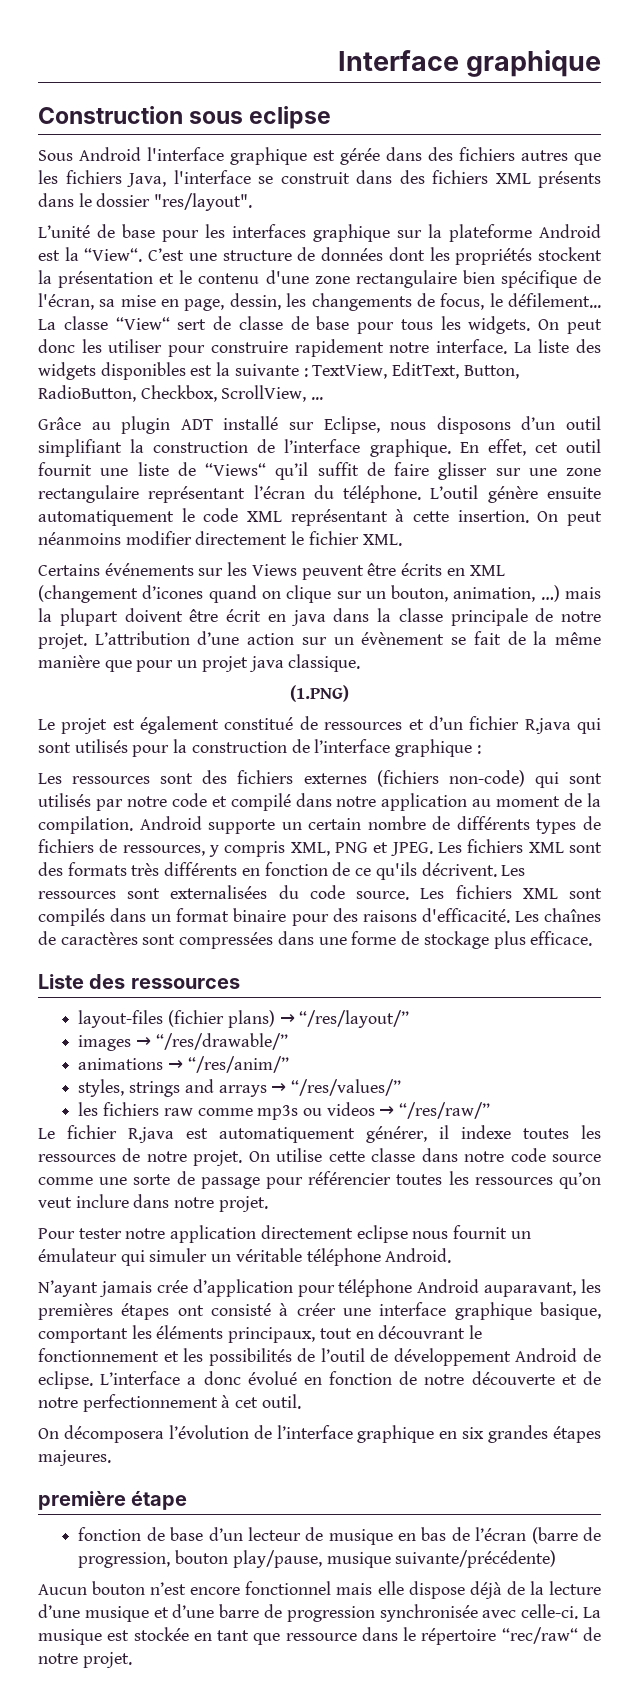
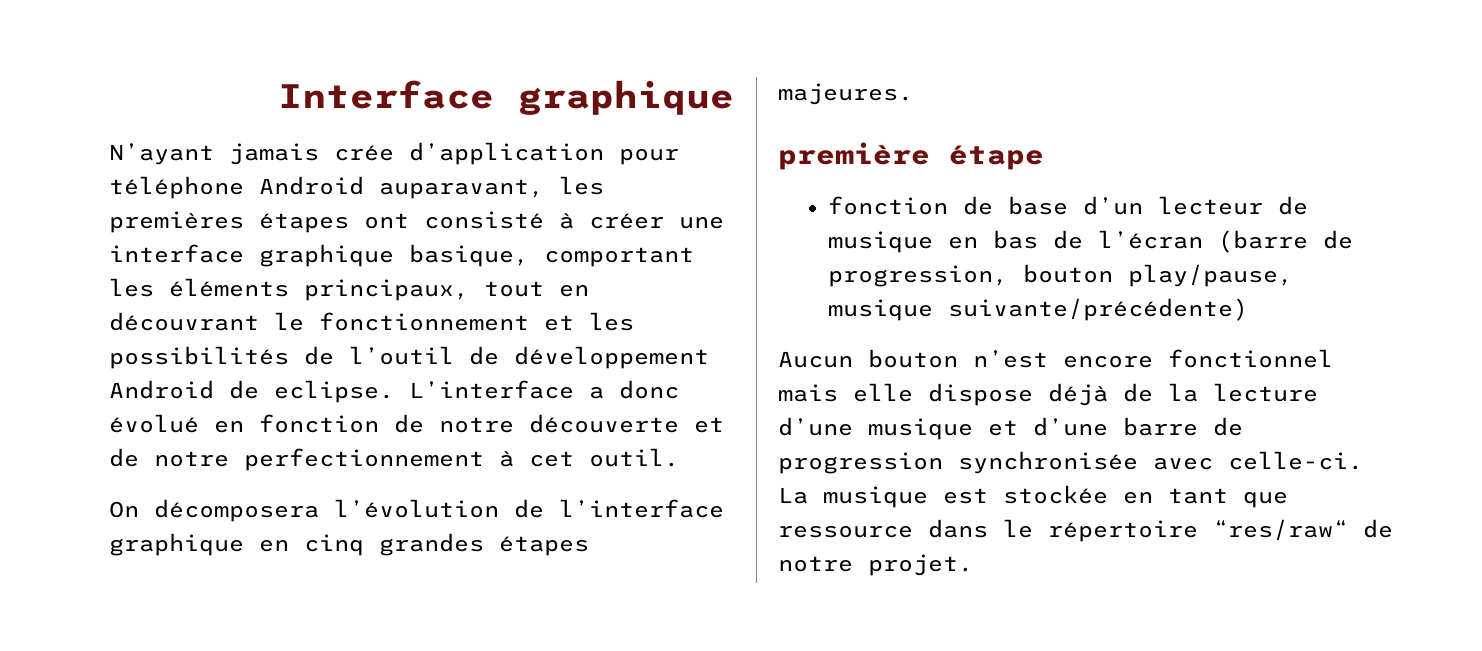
[38,106,332,129] [38,147,601,165] [38,170,601,188] [38,193,253,211] [38,224,601,242] [38,247,603,265] [38,270,602,288] [38,293,601,311] [38,316,602,334] [38,339,601,357] [38,362,519,380] [38,385,324,402] [38,416,602,434] [38,439,601,457] [38,462,601,480] [38,485,601,503] [38,508,602,526] [38,531,402,546] [38,562,505,580] [38,585,601,603] [38,608,601,626] [38,631,602,649] [38,654,361,672] [290,685,349,702] [38,716,602,734] [38,739,481,757] [38,770,602,788] [38,793,601,811] [38,816,601,834] [38,839,602,857] [38,862,526,880] [38,885,602,900] [38,908,602,926] [38,931,593,949] [38,974,240,989] [78,1010,410,1028] [78,1033,288,1051] [78,1056,289,1073] [78,1079,402,1097] [78,1102,491,1120] [38,1125,601,1143] [38,1148,601,1166] [38,1171,601,1189] [38,1194,268,1212] [38,1225,531,1243] [38,1248,452,1266] // Construction sous eclipse // Sous Android l'interface graphique est gérée dans des fichiers autres que les fichiers Java, l'interface se construit dans des fichiers XML présents dans le dossier "res/layout". // L’unité de base pour les interfaces graphique sur la plateforme Android est la “View“. C’est une structure de données dont les propriétés stockent la présentation et le contenu d'une zone rectangulaire bien spécifique de l'écran, sa mise en page, dessin, les changements de focus, le défilement... La classe “View“ sert de classe de base pour tous les widgets. On peut donc les utiliser pour construire rapidement notre interface. La liste des widgets disponibles est la suivante : TextView, EditText, Button, RadioButton, Checkbox, ScrollView, ... // Grâce au plugin ADT installé sur Eclipse, nous disposons d’un outil simplifiant la construction de l’interface graphique. En effet, cet outil fournit une liste de “Views“ qu’il suffit de faire glisser sur une zone rectangulaire représentant l’écran du téléphone. L’outil génère ensuite automatiquement le code XML représentant à cette insertion. On peut néanmoins modifier directement le fichier XML. // Certains événements sur les Views peuvent être écrits en XML (changement d’icones quand on clique sur un bouton, animation, …) mais la plupart doivent être écrit en java dans la classe principale de notre projet. L’attribution d’une action sur un évènement se fait de la même manière que pour un projet java classique. // (1.PNG) // Le projet est également constitué de ressources et d’un fichier R.java qui sont utilisés pour la construction de l’interface graphique : // Les ressources sont des fichiers externes (fichiers non-code) qui sont utilisés par notre code et compilé dans notre application au moment de la compilation. Android supporte un certain nombre de différents types de fichiers de ressources, y compris XML, PNG et JPEG. Les fichiers XML sont des formats très différents en fonction de ce qu'ils décrivent. Les ressources sont externalisées du code source. Les fichiers XML sont compilés dans un format binaire pour des raisons d'efficacité. Les chaînes de caractères sont compressées dans une forme de stockage plus efficace. // Liste des ressources // layout-files (fichier plans) → “/res/layout/” // images → “/res/drawable/” // animations → “/res/anim/” // styles, strings and arrays → “/res/values/” // les fichiers raw comme mp3s ou videos → “/res/raw/” // Le fichier R.java est automatiquement générer, il indexe toutes les ressources de notre projet. On utilise cette classe dans notre code source comme une sorte de passage pour référencier toutes les ressources qu’on veut inclure dans notre projet. // Pour tester notre application directement eclipse nous fournit un émulateur qui simuler un véritable téléphone Android. -> (734, 97) none
[462,1427,485,1439] six -> [304,534,364,556] cinq
[501,1627,578,1644] “rec/raw“ -> [1213,519,1348,541] “res/raw“

